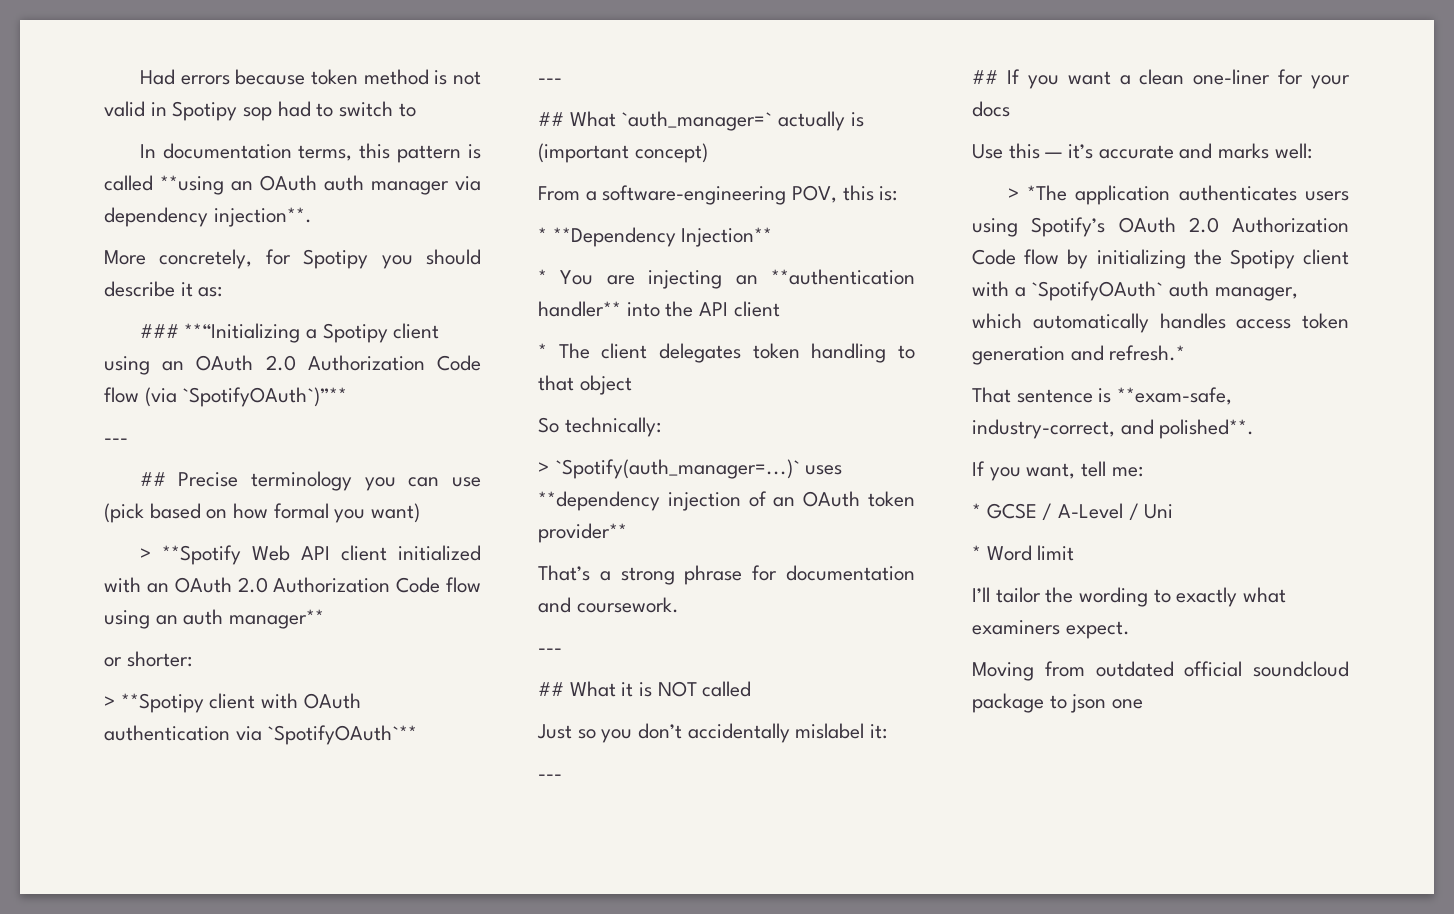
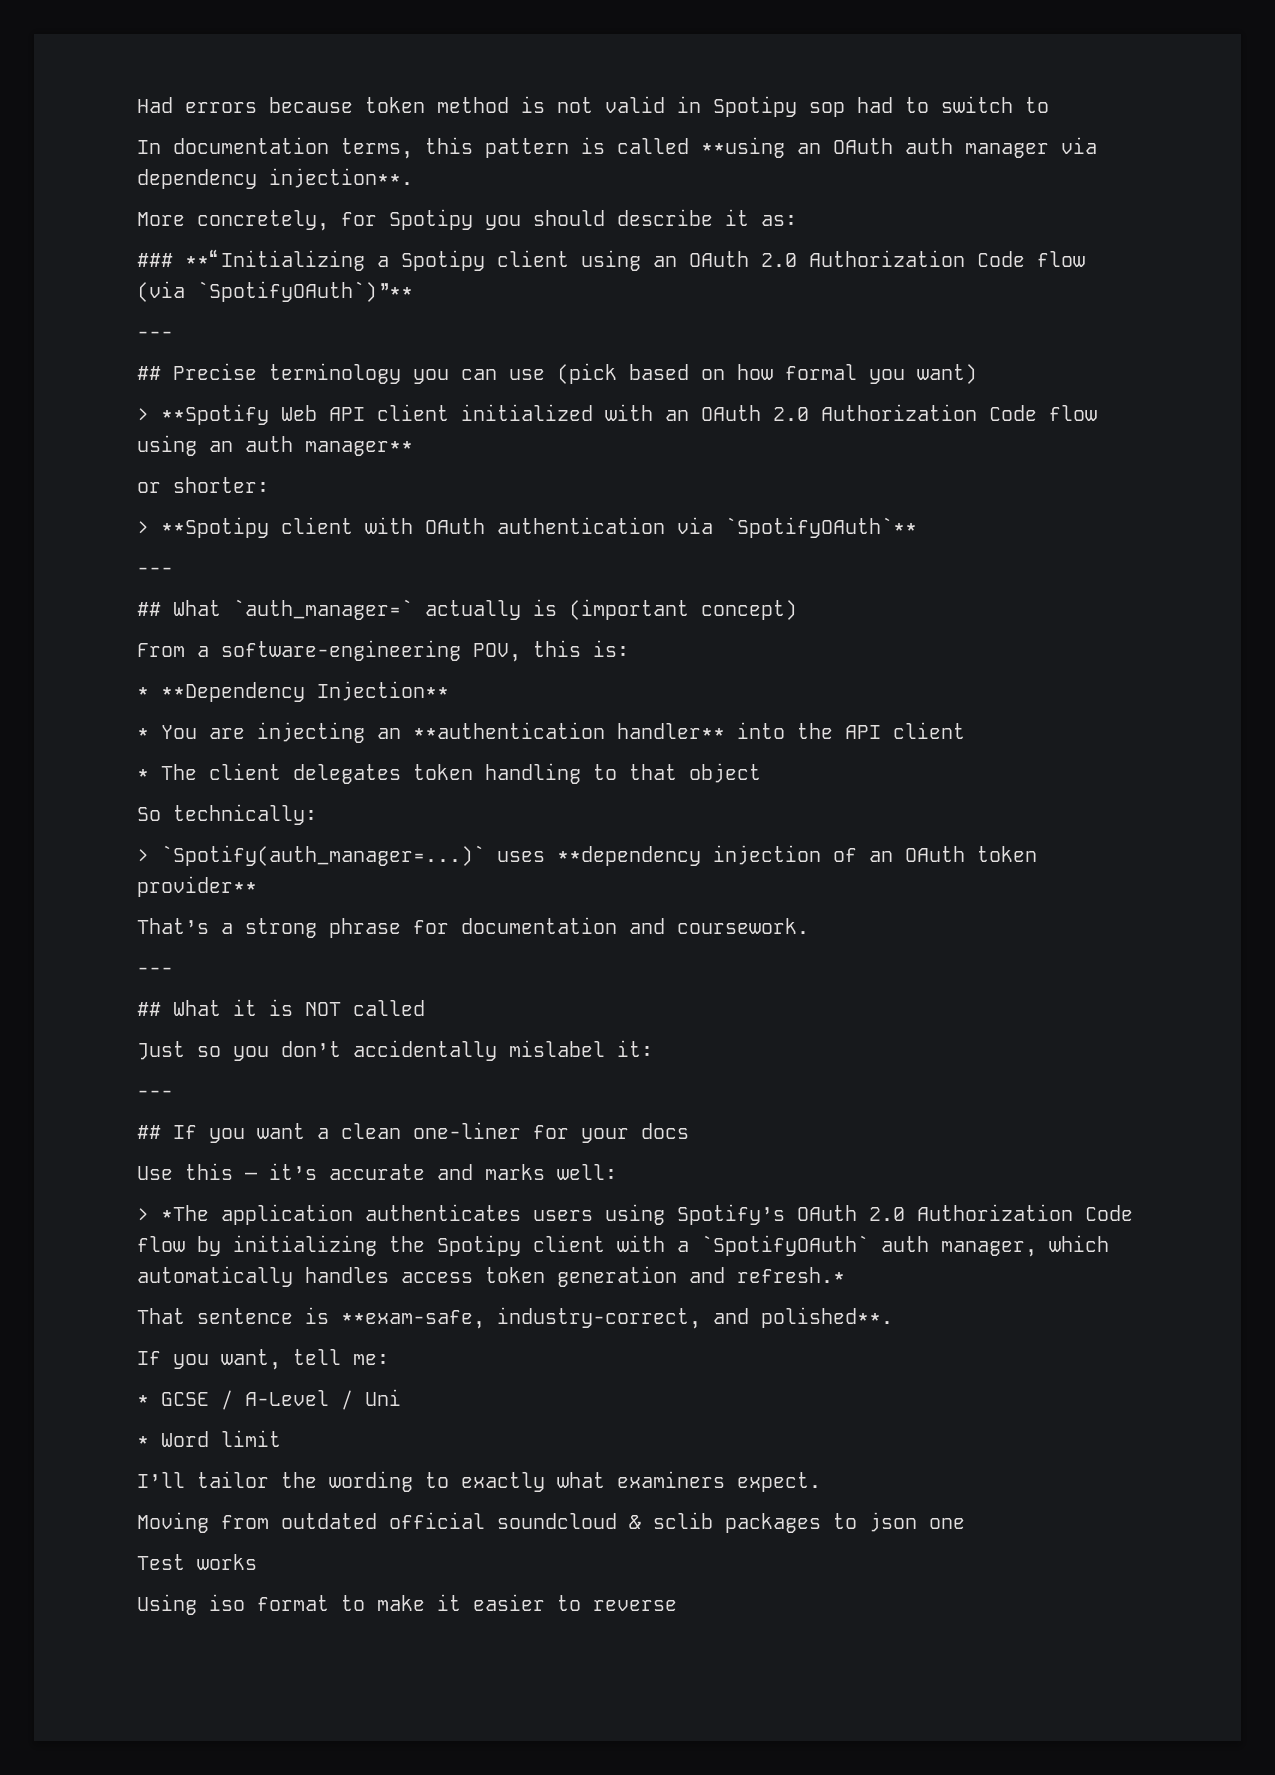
[972,693,1044,713] package -> [629,1512,821,1533] & sclib packages
(1144, 704) none -> [137,1554,257,1570] [137,1594,677,1615] // Test works // Using iso format to make it easier to reverse

